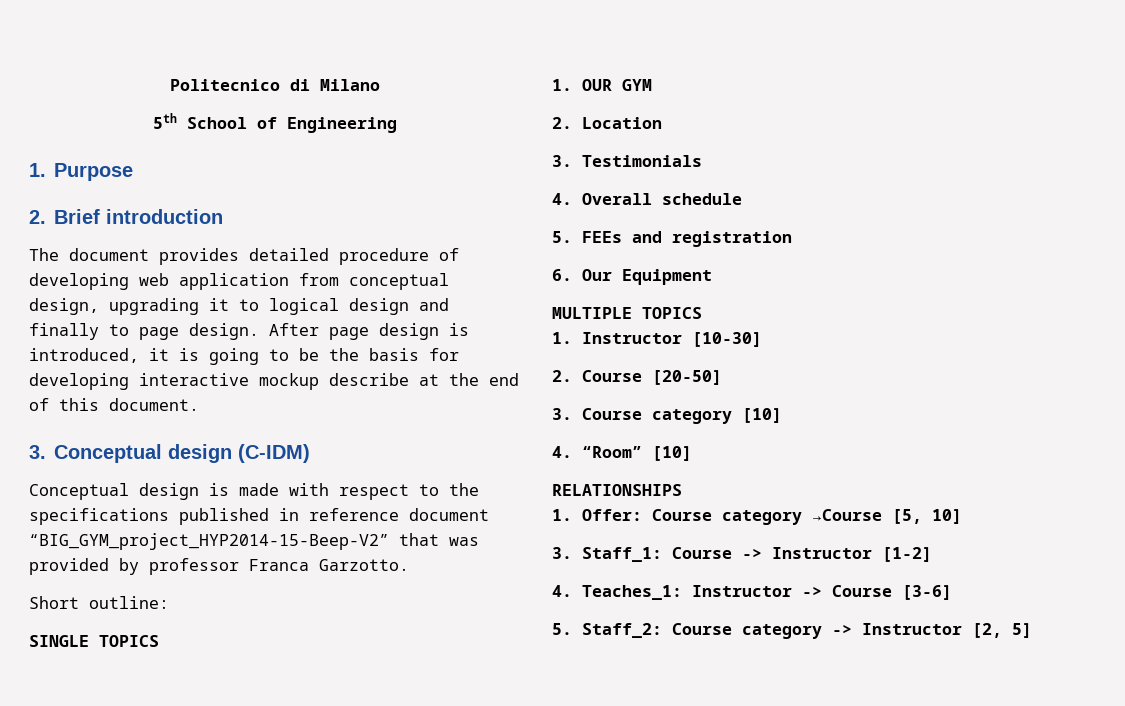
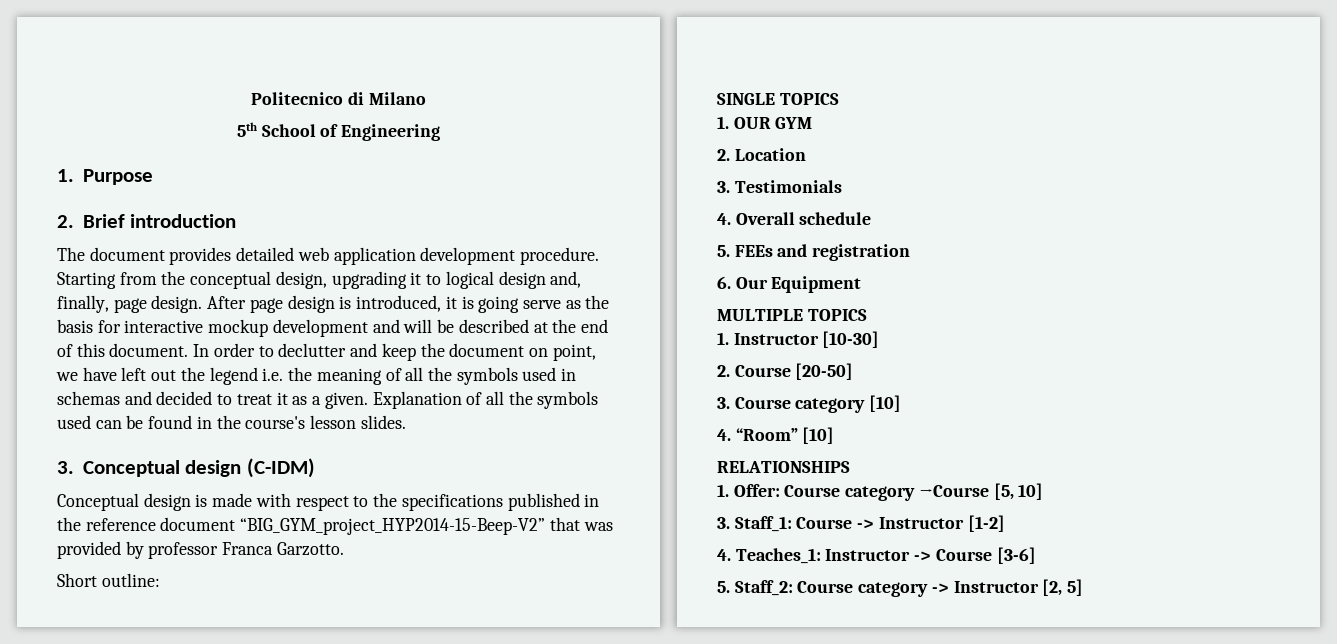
[339,248,459,265] [29,273,339,290] procedure of developing web application from -> [297,247,600,265] [57,271,186,289] web application development procedure. Starting from the
[419,298,449,311] [29,323,129,340] and finally to -> [550,271,582,288] [57,295,109,313] and, finally,
[269,348,319,361] to be -> [522,300,581,309] serve as
[29,373,129,390] developing -> (121, 326) none
[329,373,409,386] describe -> [272,319,529,337] development and will be described
(199, 404) none -> [193,343,596,361] [56,367,577,385] [57,391,599,409] [57,415,406,429] In order to declutter and keep the document on point, we have left out the legend i.e. the meaning of all the symbols used in schemas and decided to treat it as a given. Explanation of all the symbols used can be found in the course's lesson slides.
(299, 514) none -> [57,517,81,531] the

